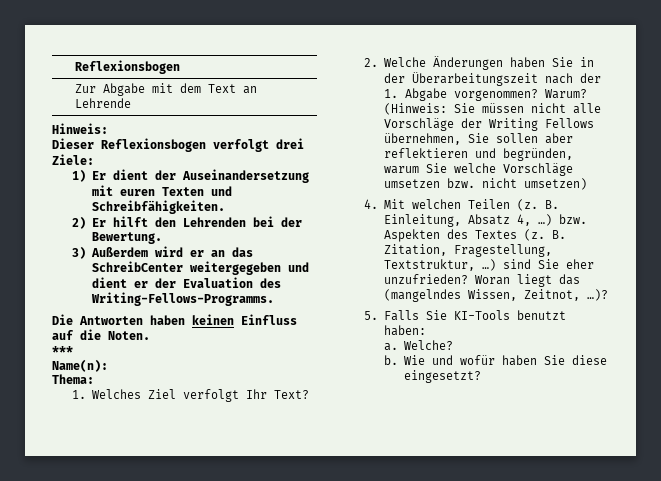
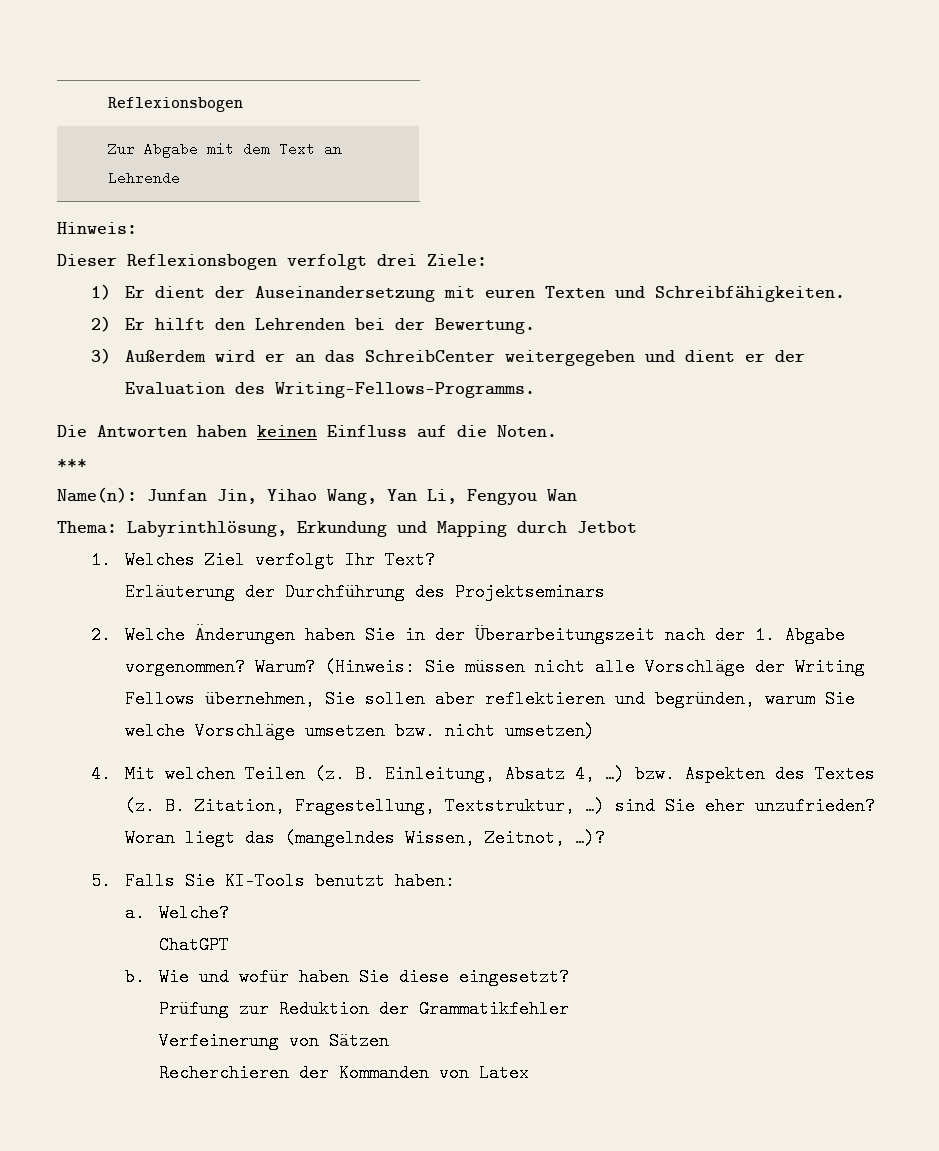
[52,374,94,384] // Thema: -> [147,489,577,505] [57,521,637,537] Junfan Jin, Yihao Wang, Yan Li, Fengyou Wan // Thema: Labyrinthlösung, Erkundung und Mapping durch Jetbot
(310, 394) none -> [124,583,605,601] // Erläuterung der Durchführung des Projektseminars
(454, 345) none -> [158,936,229,954] // ChatGPT
(482, 376) none -> [158,1000,569,1018] [158,1032,389,1050] [158,1064,529,1082] // Prüfung zur Reduktion der Grammatikfehler // Verfeinerung von Sätzen // Recherchieren der Kommanden von Latex

